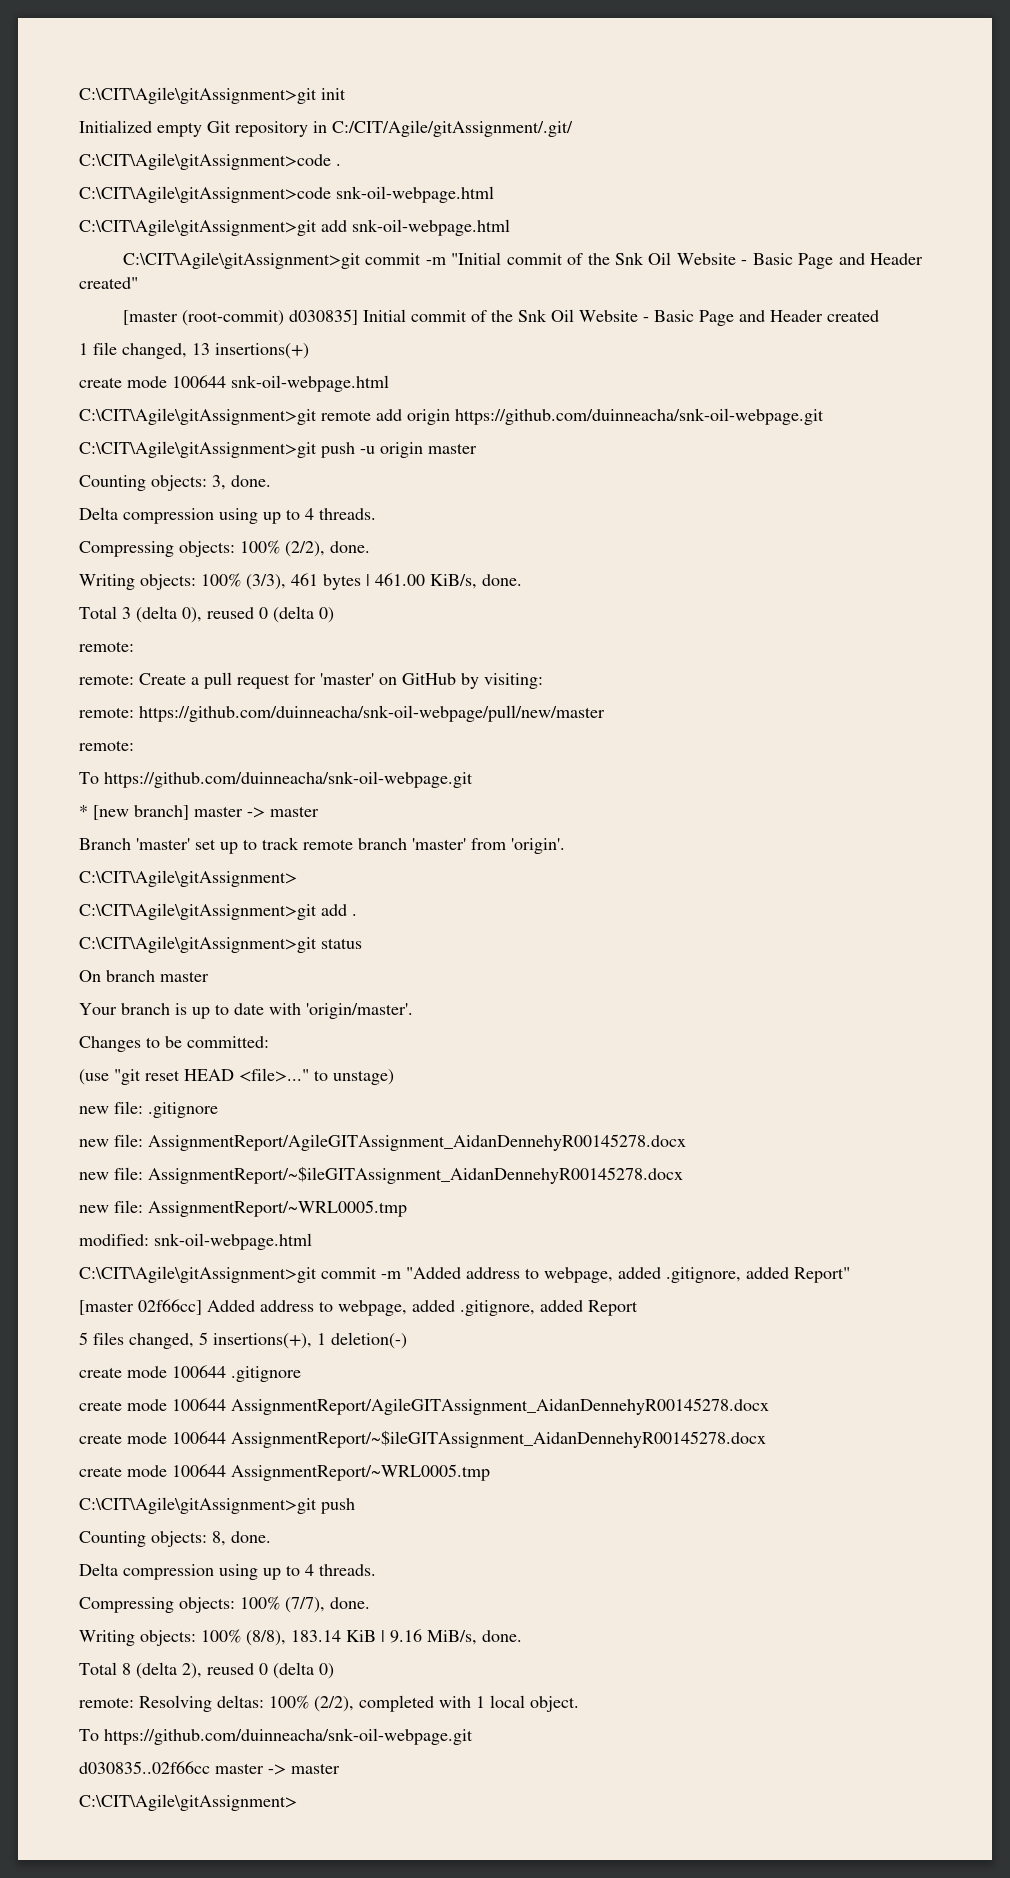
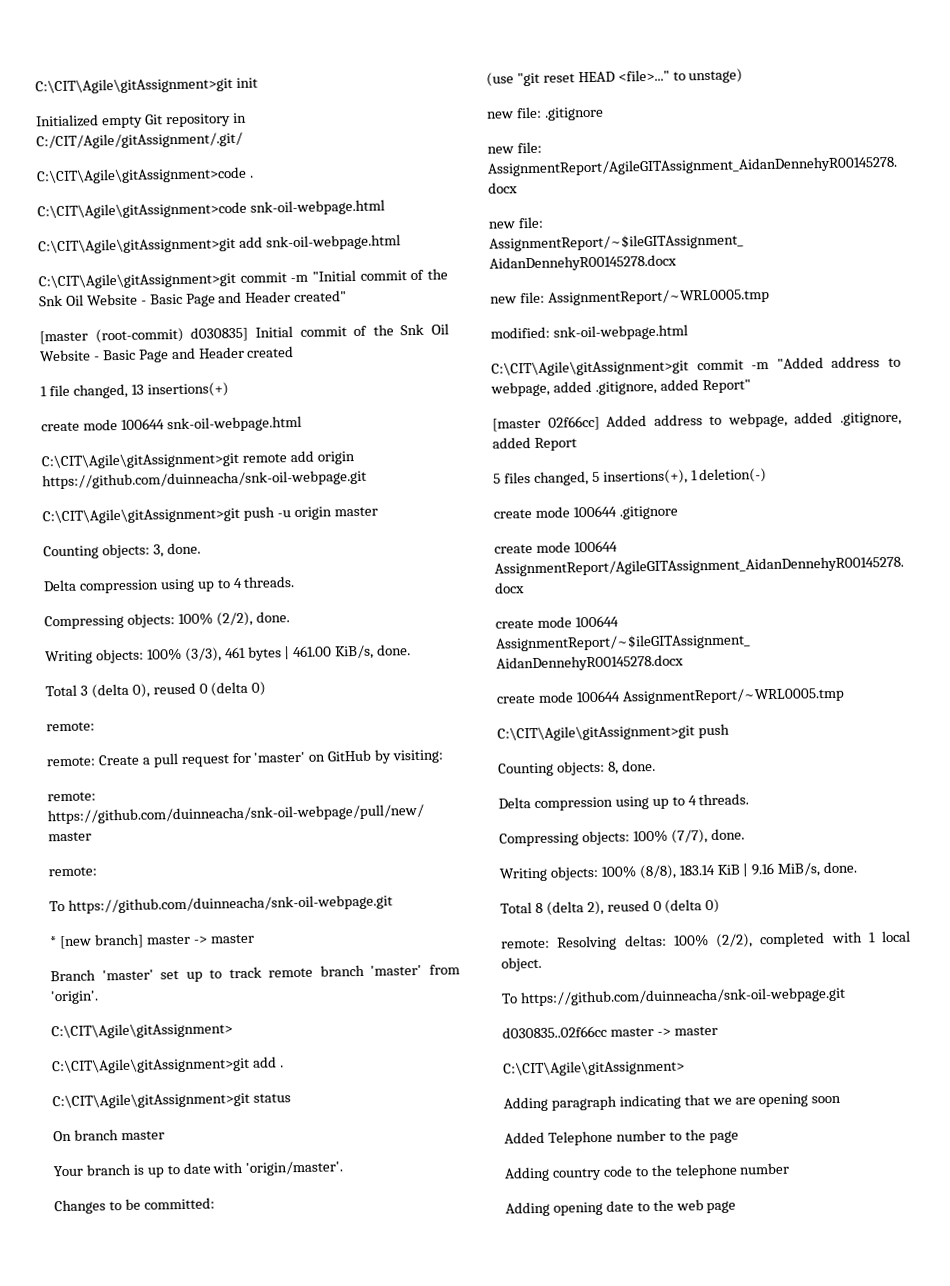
(297, 1802) none -> [503,1093,842,1112] [504,1129,739,1146] [504,1162,791,1182] [505,1199,737,1217] // Adding paragraph indicating that we are opening soon // Added Telephone number to the page // Adding country code to the telephone number // Adding opening date to the web page

